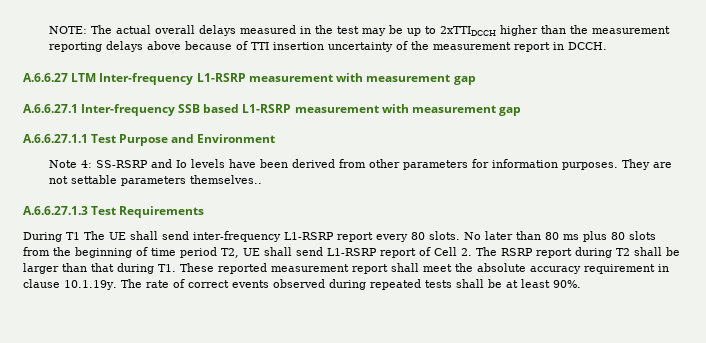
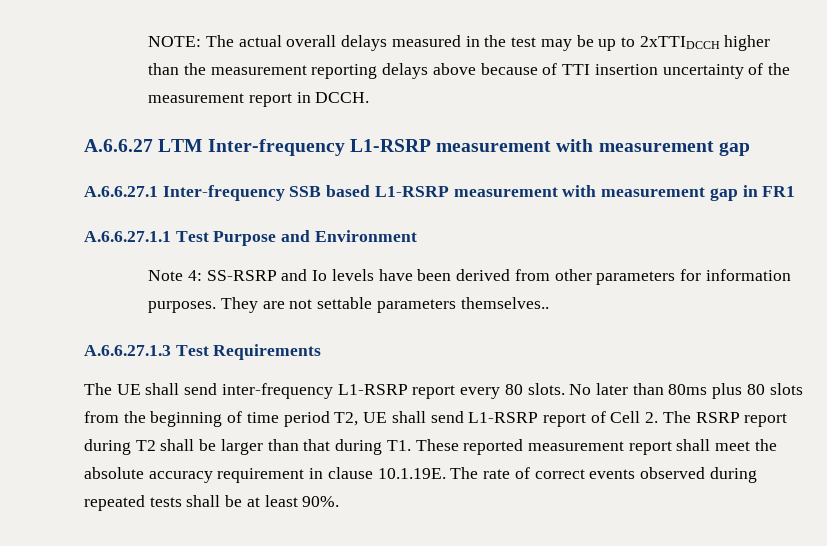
(521, 111) none -> [742,185,796,197] in FR1
[23,232,80,242] During T1 -> (322, 352) none
[545,232,579,240] 80 ms -> [668,384,708,395] 80ms
[64,280,117,290] 10.1.19y. -> [377,468,446,479] 10.1.19E.

